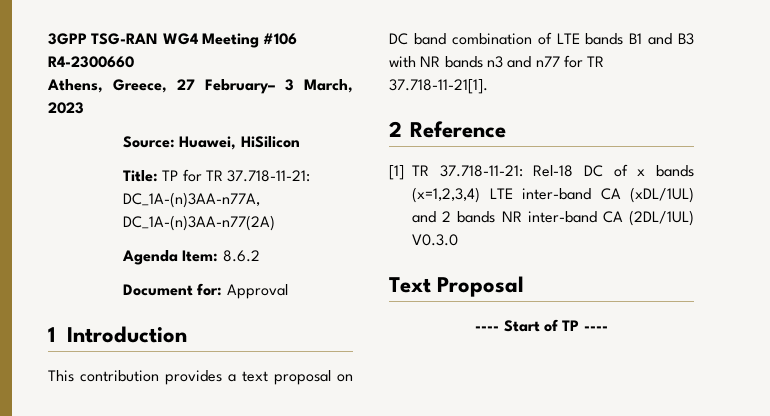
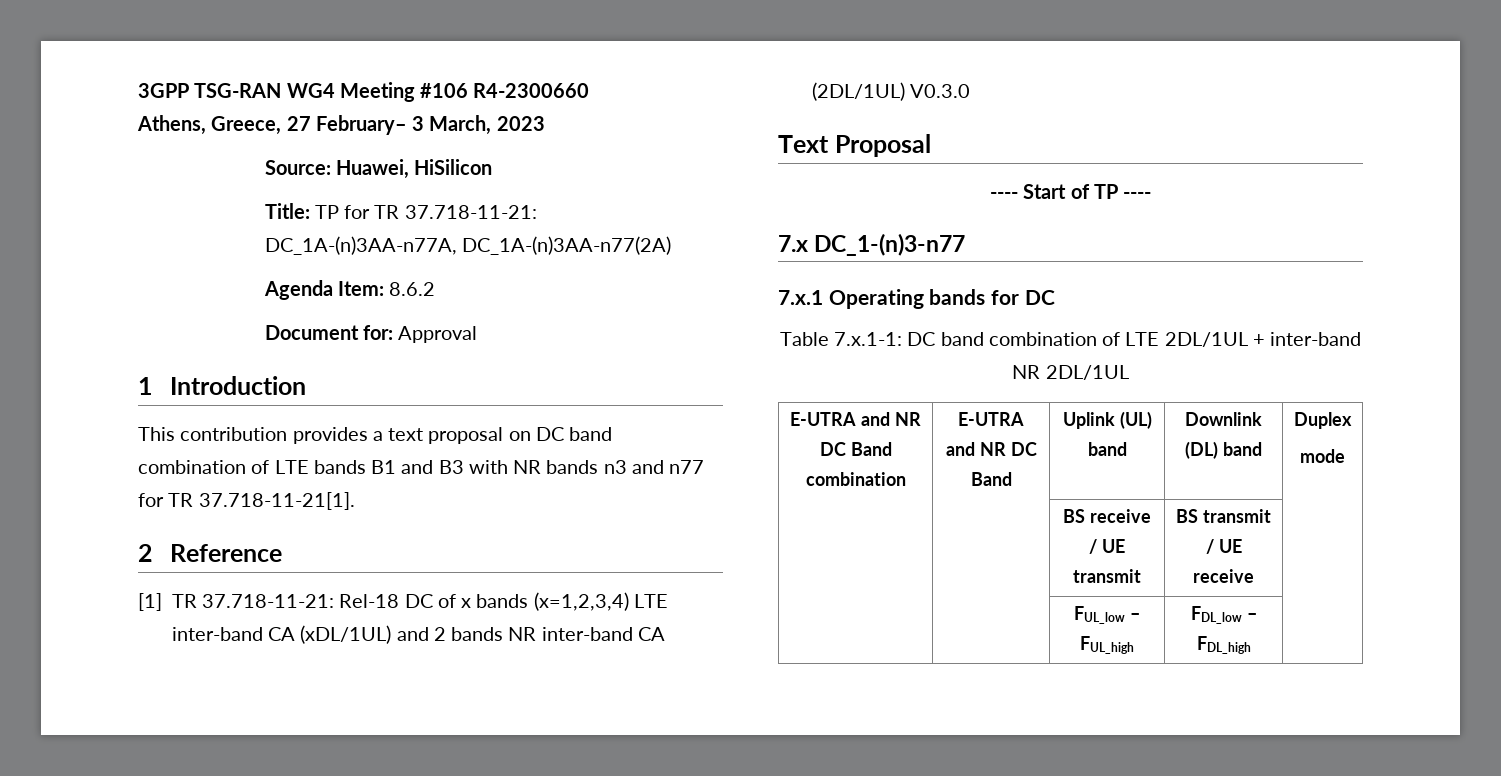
(608, 328) none -> [778,233,966,256] [778,289,1055,309] [779,332,1362,347] [1012,365,1129,380] [790,412,921,426] [819,442,892,456] [805,472,906,486] [958,412,1024,426] [945,442,1037,456] [970,472,1012,486] [1062,411,1152,429] [1087,442,1127,456] [1185,412,1262,426] [1185,441,1262,459] [1294,412,1352,429] [1300,449,1345,463] [1063,509,1151,523] [1089,539,1125,554] [1073,569,1141,583] [1176,509,1271,523] [1205,539,1242,554] [1193,569,1254,583] [1074,606,1140,624] [1080,636,1134,654] [1190,606,1257,624] [1196,636,1251,654] // 7.x DC_1-(n)3-n77 // 7.x.1 Operating bands for DC // Table 7.x.1-1: DC band combination of LTE 2DL/1UL + inter-band NR 2DL/1UL // E-UTRA and NR DC Band combination | E-UTRA and NR DC Band | Uplink (UL) band | Downlink (DL) band | Duplex // mode // | | BS receive / UE transmit | BS transmit / UE receive | // | | FUL_low – FUL_high | FDL_low – FDL_high |

